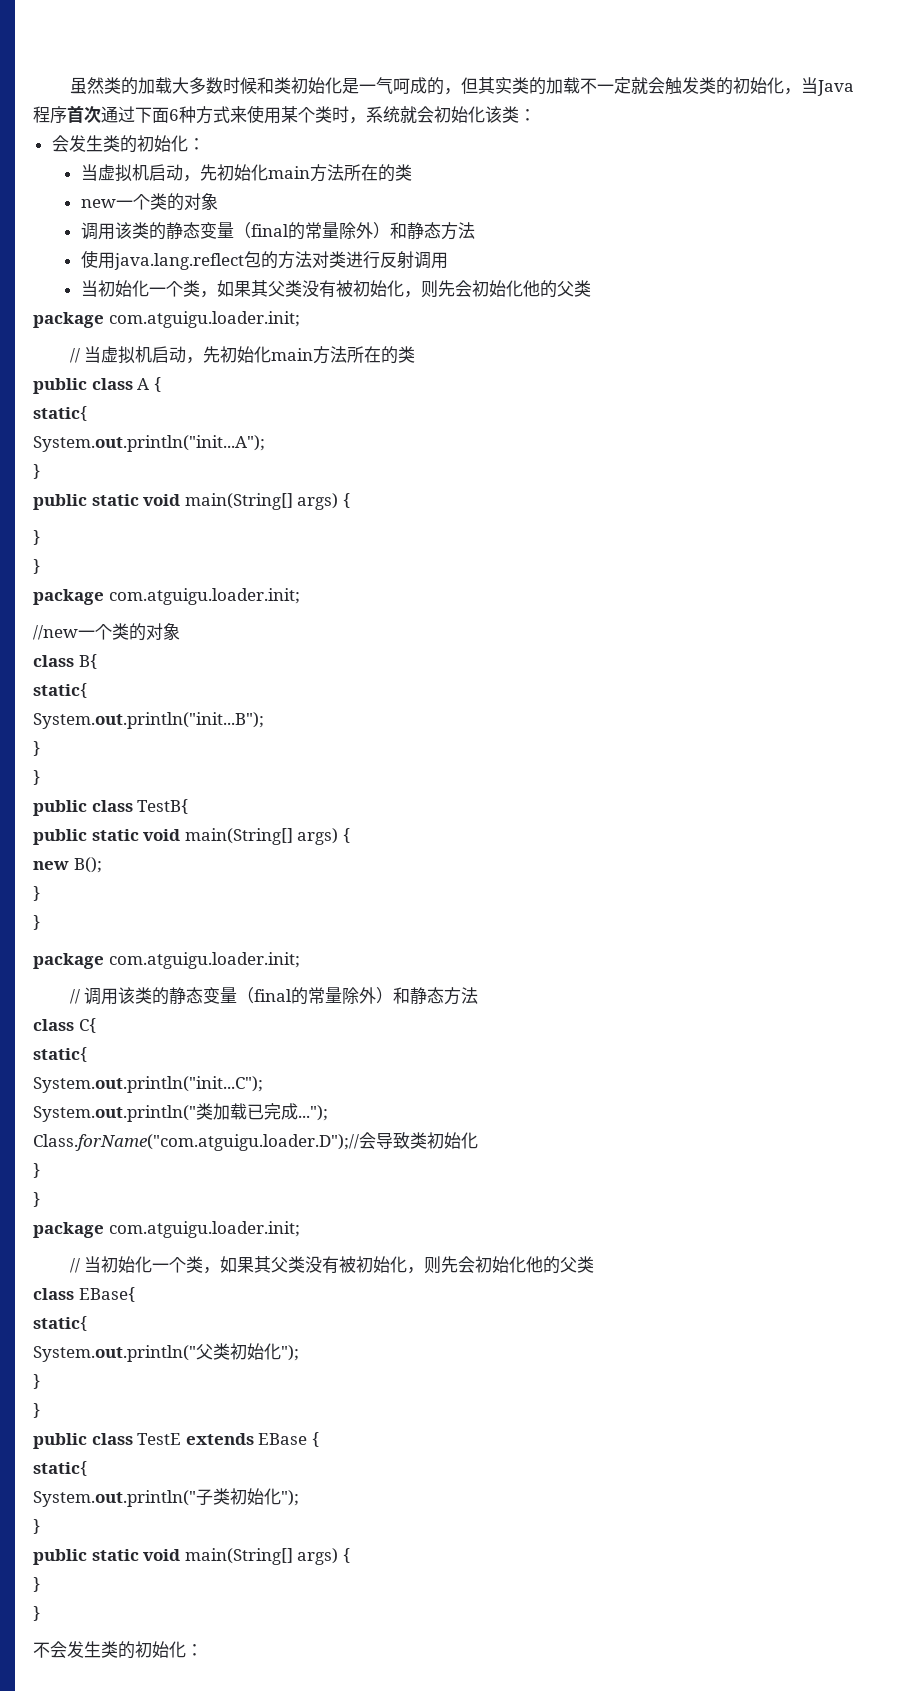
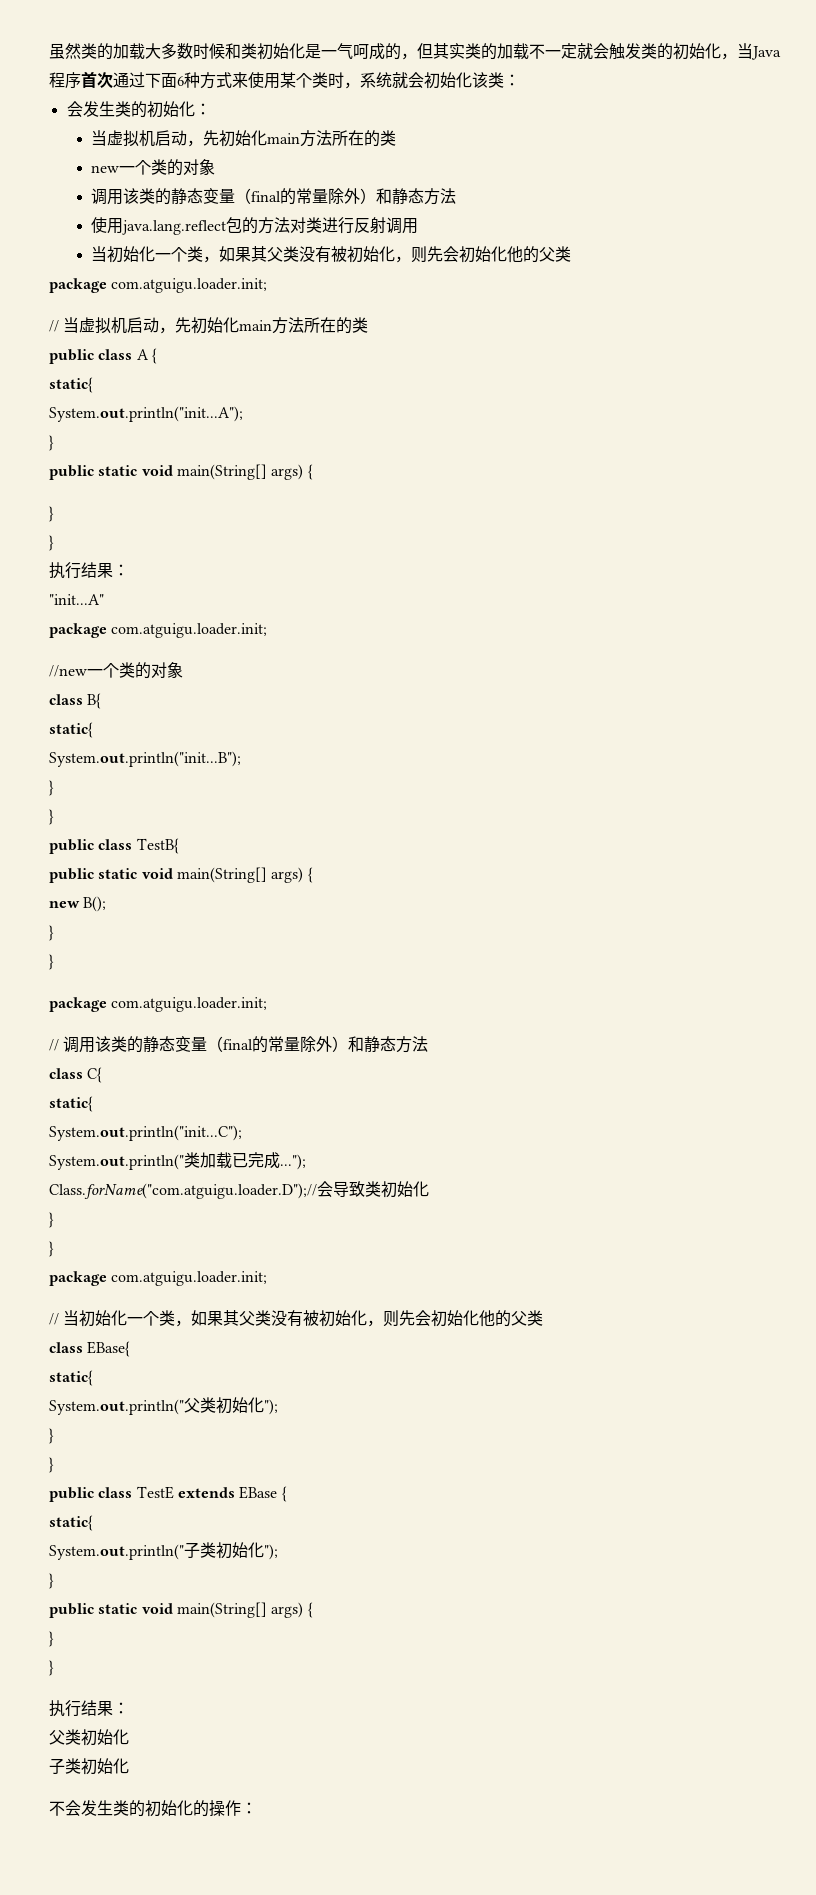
(40, 566) none -> [49,562,129,579] [49,594,104,605] // 执行结果： // "init...A"
(40, 1613) none -> [49,1700,129,1717] [49,1729,129,1746] [49,1758,129,1775] // 执行结果： // 父类初始化 // 子类初始化
(186, 1649) none -> [193,1800,241,1817] 的操作

